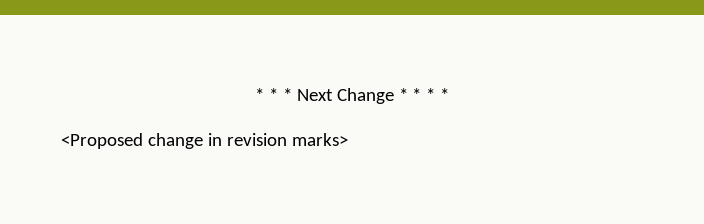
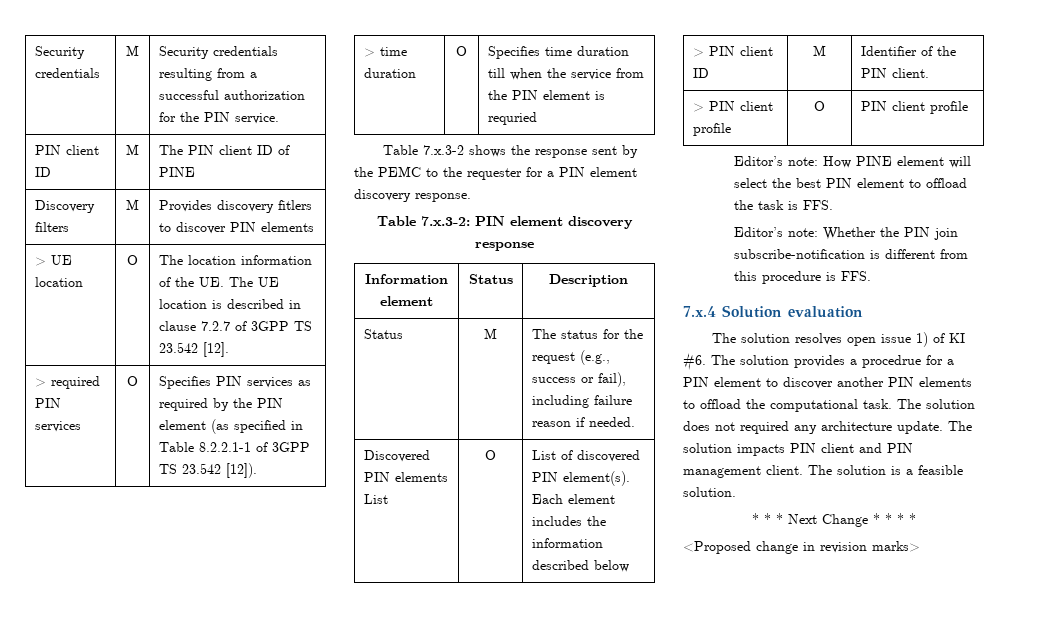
(254, 94) none -> [34,46,85,59] [34,68,100,78] [126,45,139,56] [158,46,278,59] [158,68,257,81] [158,90,305,100] [158,112,279,124] [34,145,99,155] [34,167,51,177] [126,144,139,155] [158,145,290,155] [158,167,195,177] [34,200,95,213] [34,222,69,232] [126,199,139,210] [158,200,312,213] [158,222,314,234] [34,255,72,266] [34,277,83,287] [127,255,138,265] [158,255,312,265] [158,277,279,287] [158,299,301,309] [158,321,312,331] [158,342,229,357] [34,376,100,389] [34,398,61,408] [34,421,81,432] [127,376,138,386] [158,376,311,389] [158,398,283,411] [158,419,303,434] [158,442,310,452] [158,463,257,478] [363,47,407,57] [363,68,416,78] [456,46,467,56] [487,46,629,59] [487,68,644,80] [487,90,605,100] [487,112,537,125] [383,145,639,158] [354,166,637,180] [354,189,471,202] [377,216,633,229] [475,242,534,251] [365,274,448,284] [380,296,433,306] [468,274,513,284] [549,274,628,287] [363,329,403,339] [484,328,497,339] [531,329,643,339] [531,350,610,365] [531,372,626,387] [531,395,632,408] [531,417,635,427] [363,450,430,462] [363,472,448,482] [363,494,388,504] [485,450,496,460] [531,450,640,462] [531,471,630,486] [531,494,615,504] [531,516,606,526] [531,538,603,548] [531,560,629,572] [692,46,773,57] [692,68,709,78] [813,45,826,56] [860,46,956,56] [860,68,929,78] [692,101,773,112] [692,123,731,136] [814,101,825,111] [860,101,968,114] [734,156,972,168] [734,178,968,188] [734,200,834,210] [734,227,959,240] [734,249,969,259] [734,271,872,284] [683,305,863,318] [712,332,966,347] [683,353,954,371] [683,377,972,389] [683,399,975,412] [683,421,972,434] [683,443,913,456] [683,465,963,478] [683,487,736,497] Security credentials | M | Security credentials resulting from a successful authorization for the PIN service. // PIN client ID | M | The PIN client ID of PINE // Discovery filters | M | Provides discovery fitlers to discover PIN elements // > UE location | O | The location information of the UE. The UE location is described in clause 7.2.7 of 3GPP TS 23.542 [12]. // > required PIN services | O | Specifies PIN services as required by the PIN element (as specified in Table 8.2.2.1-1 of 3GPP TS 23.542 [12]). // > time duration | O | Specifies time duration till when the service from the PIN element is requried // Table 7.x.3-2 shows the response sent by the PEMC to the requester for a PIN element discovery response. // Table 7.x.3-2: PIN element discovery response // Information element | Status | Description // Status | M | The status for the request (e.g., success or fail), including failure reason if needed. // Discovered PIN elements List | O | List of discovered PIN element(s). Each element includes the information described below // > PIN client ID | M | Identifier of the PIN client. // > PIN client profile | O | PIN client profile // Editor’s note: How PINE element will select the best PIN element to offload the task is FFS. // Editor’s note: Whether the PIN join subscribe-notification is different from this procedure is FFS. // 7.x.4 Solution evaluation // The solution resolves open issue 1) of KI #6. The solution provides a procedrue for a PIN element to discover another PIN elements to offload the computational task. The solution does not required any architecture update. The solution impacts PIN client and PIN management client. The solution is a feasible solution. //

